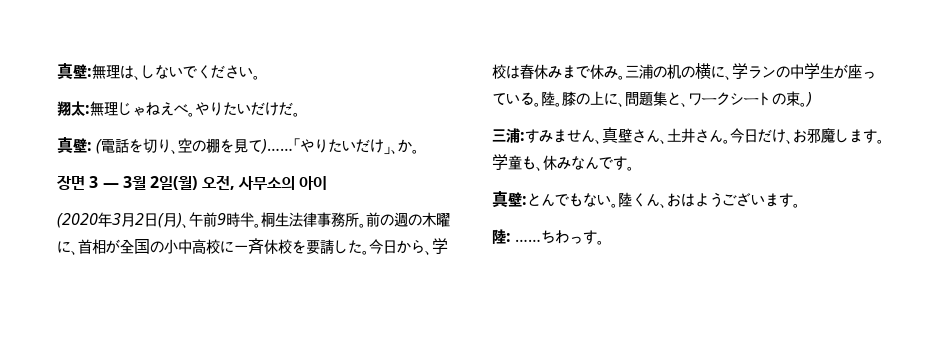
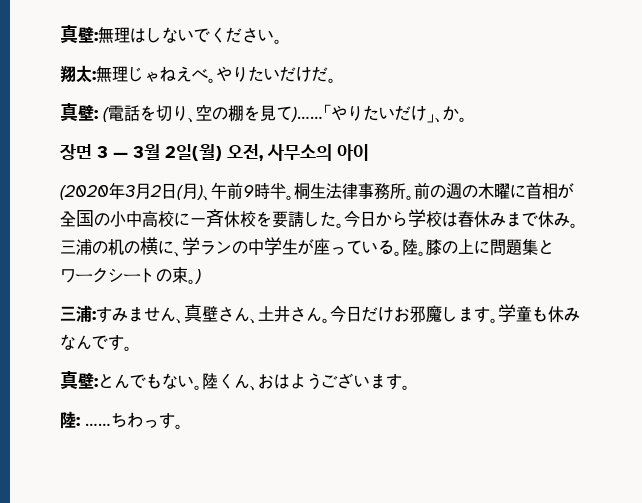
[134,75,141,80] 、 -> (146, 35) none
[71,250,78,255] 、 -> (526, 191) none
[425,250,432,255] 、 -> (408, 219) none
[618,102,625,107] 、 -> (490, 247) none
[681,102,688,107] 、 -> (554, 247) none
[786,139,793,144] 、 -> (394, 314) none
[536,166,543,171] 、 -> (548, 314) none

